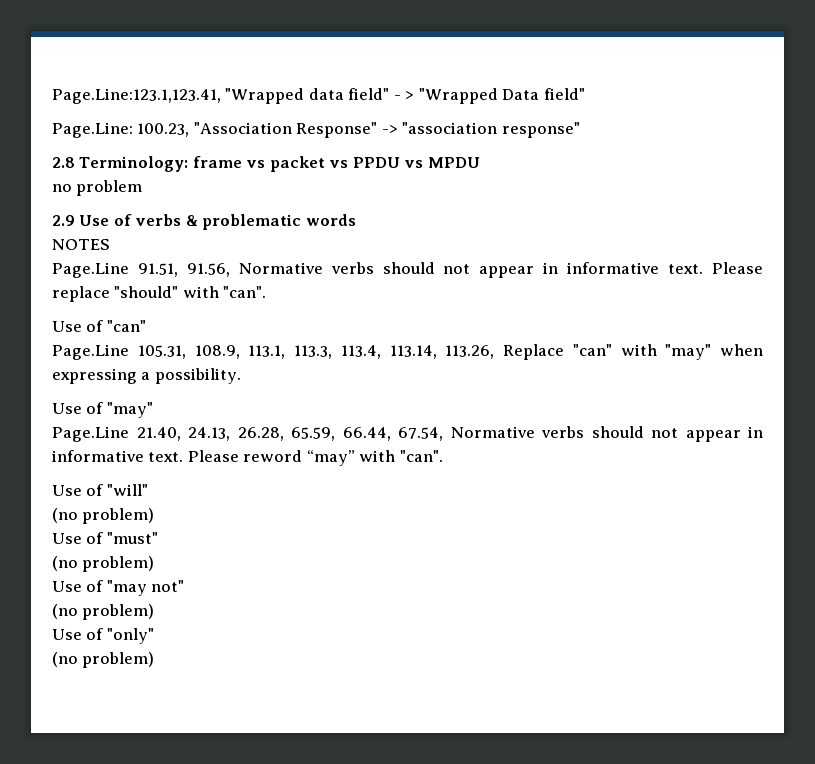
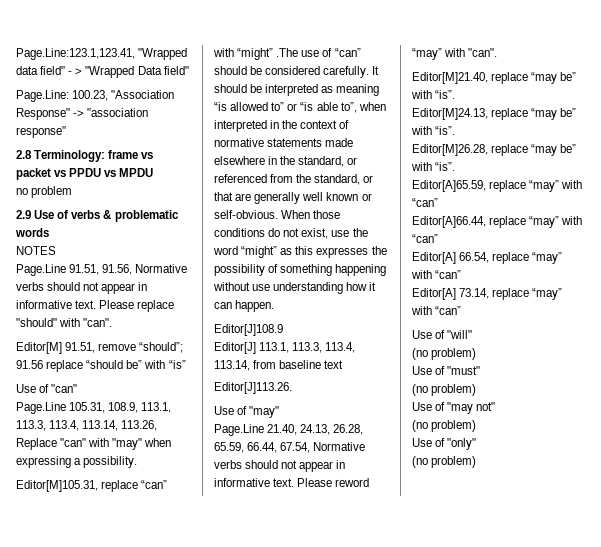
(267, 292) none -> [16,342,184,354] [16,360,186,372] // Editor[M] 91.51, remove “should”; 91.56 replace “should be” with “is”
(241, 376) none -> [16,480,168,492] [213,48,361,60] [214,66,380,78] [214,84,380,96] [214,102,386,113] [214,120,350,132] [214,138,354,147] [214,156,358,167] [214,174,374,185] [214,192,372,204] [214,210,341,219] [214,228,368,239] [213,246,387,258] [214,264,387,276] [213,282,377,294] [214,300,275,312] [214,324,283,336] [214,342,356,354] [214,360,344,371] [214,382,292,394] // Editor[M]105.31, replace “can” with “might” .The use of “can” should be considered carefully. It should be interpreted as meaning “is allowed to” or “is able to”, when interpreted in the context of normative statements made elsewhere in the standard, or referenced from the standard, or that are generally well known or self-obvious. When those conditions do not exist, use the word “might” as this expresses the possibility of something happening without use understanding how it can happen. // Editor[J]108.9 // Editor[J] 113.1, 113.3, 113.4, 113.14, from baseline text // Editor[J]113.26.
(443, 456) none -> [412,72,577,84] [411,90,456,99] [412,108,577,120] [411,126,456,135] [412,144,577,156] [411,162,456,171] [412,180,583,192] [412,198,438,207] [412,216,583,228] [412,234,438,243] [412,252,563,264] [411,270,462,279] [412,288,563,300] [411,306,462,315] // Editor[M]21.40, replace “may be” with “is”. // Editor[M]24.13, replace “may be” with “is”. // Editor[M]26.28, replace “may be” with “is”. // Editor[A]65.59, replace “may” with “can” // Editor[A]66.44, replace “may” with “can” // Editor[A] 66.54, replace “may” with “can” // Editor[A] 73.14, replace “may” with “can”

